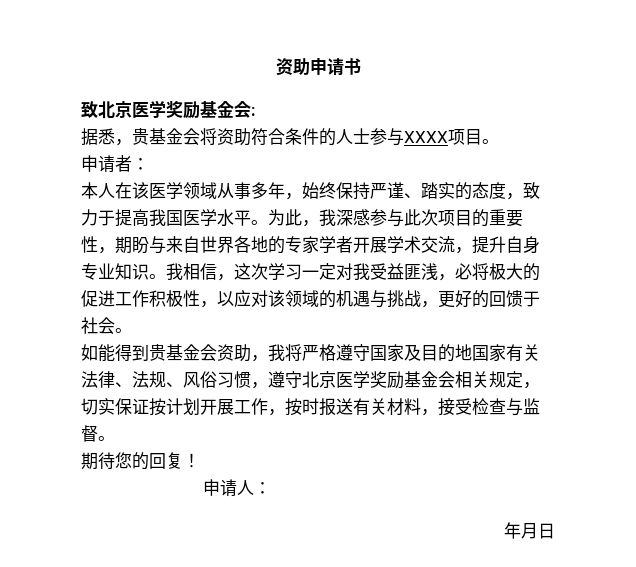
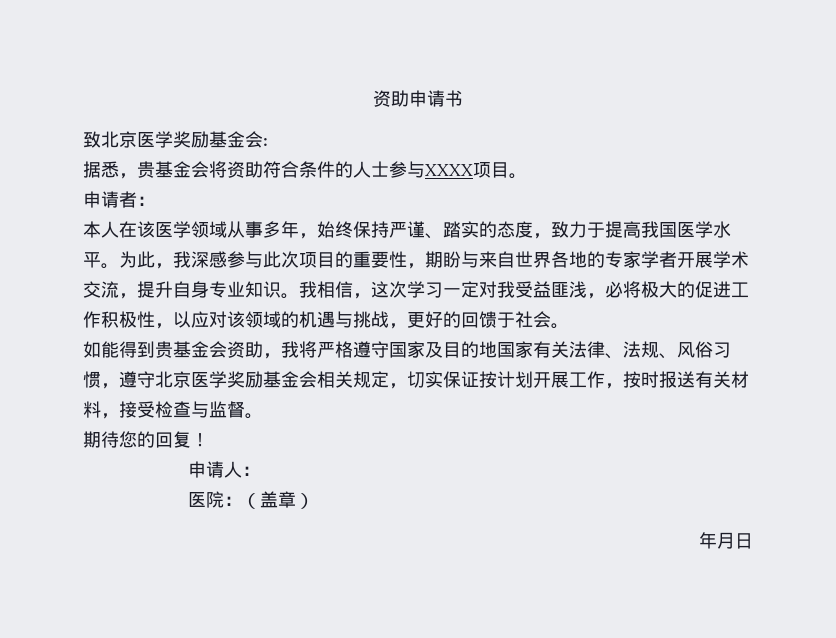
(272, 488) none -> [187,491,314,509] // 医院：（盖章）

